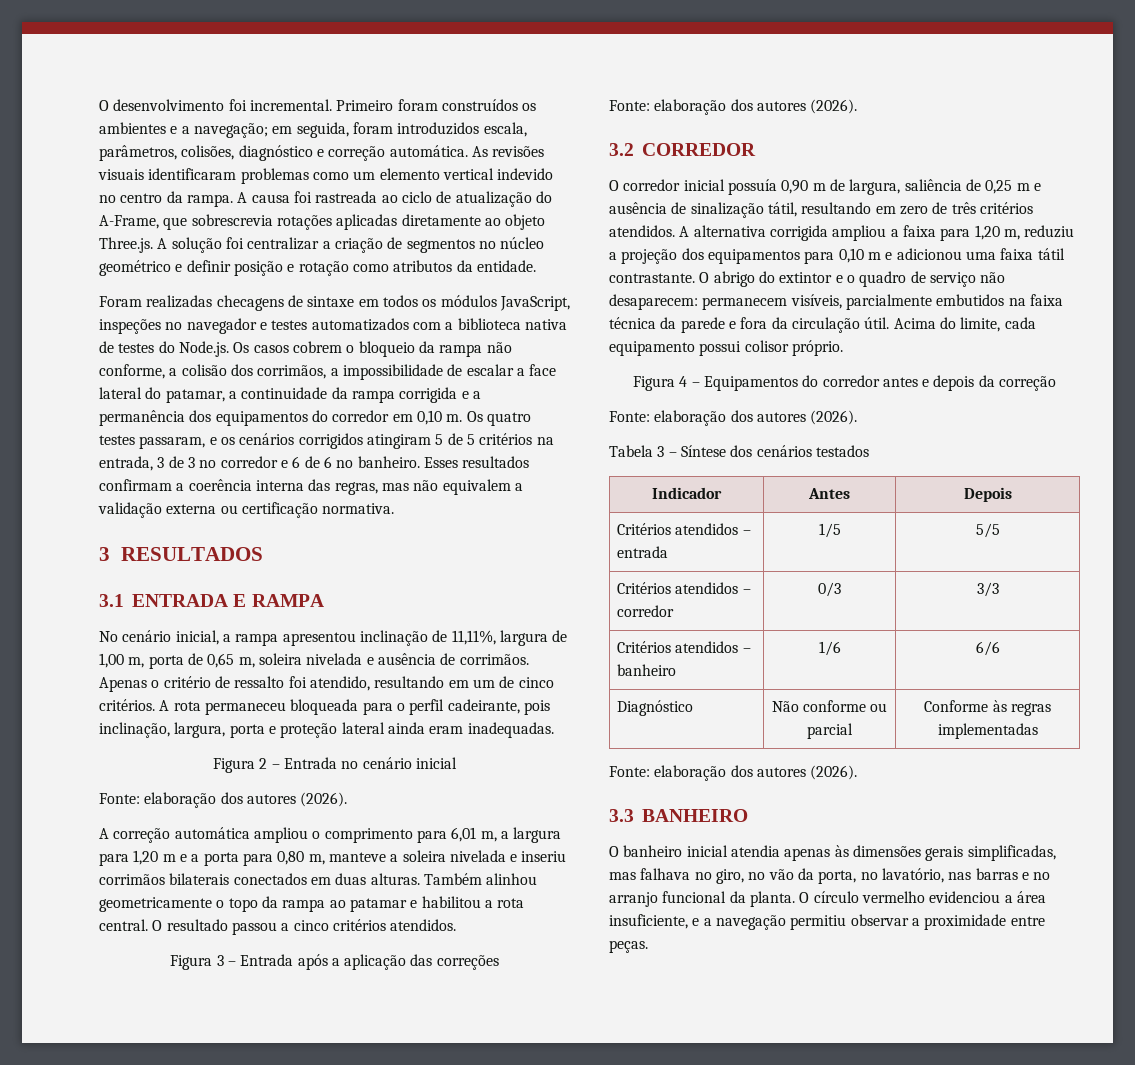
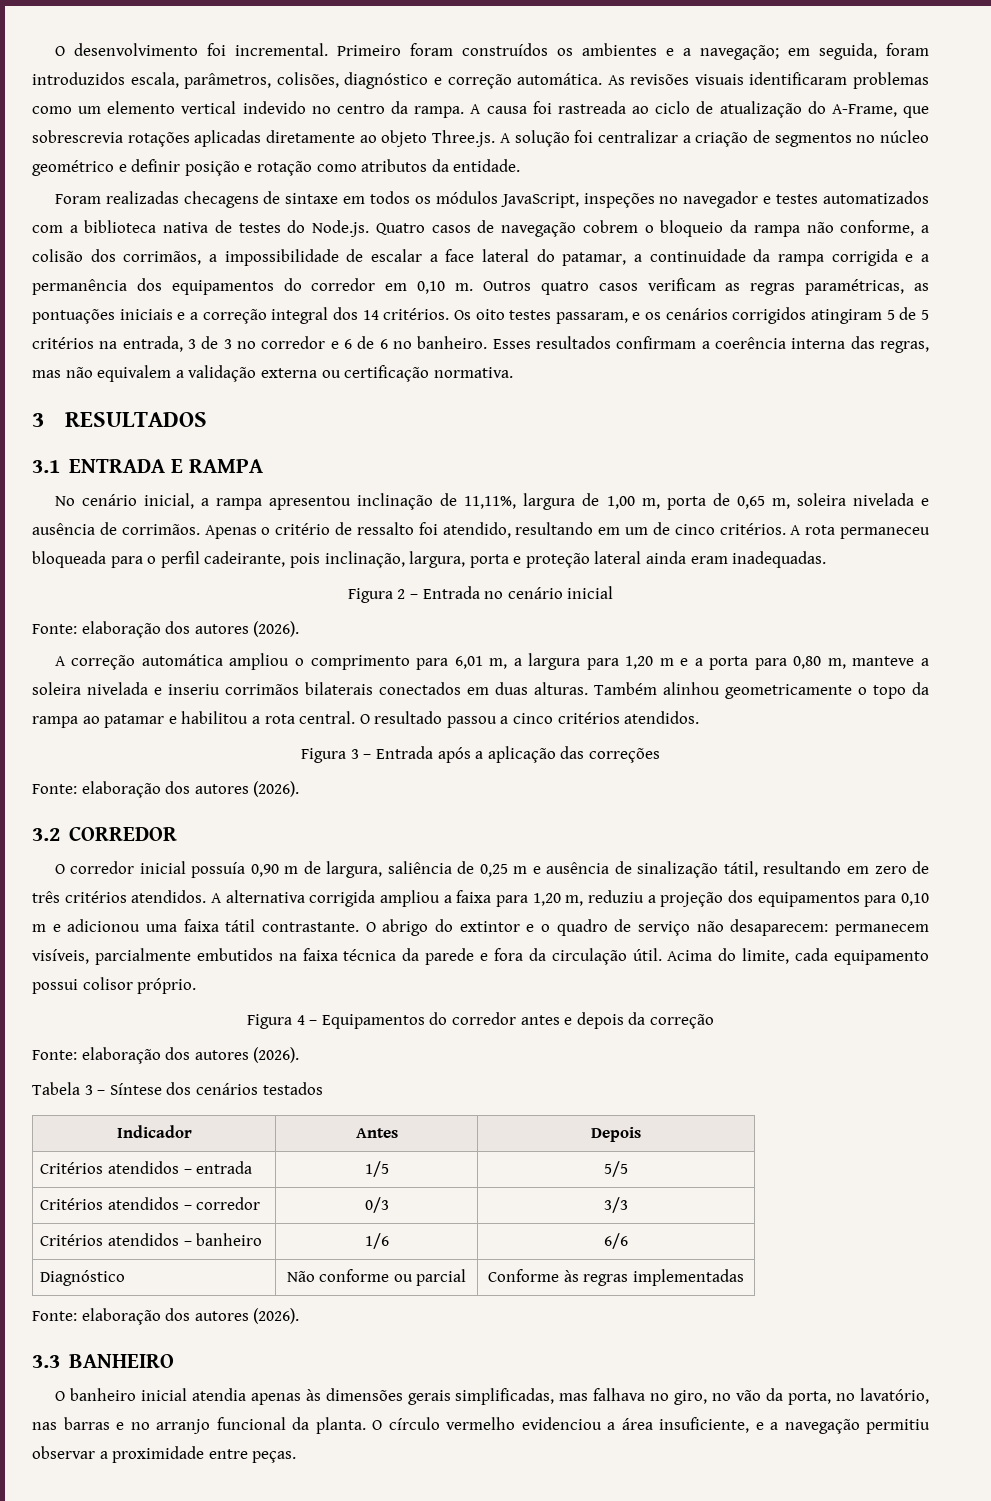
[233,342,289,353] Os casos -> [375,220,577,237] Quatro casos de navegação
[466,411,531,426] Os quatro -> [482,278,930,295] [32,307,505,324] Outros quatro casos verificam as regras paramétricas, as pontuações iniciais e a correção integral dos 14 critérios. Os oito

